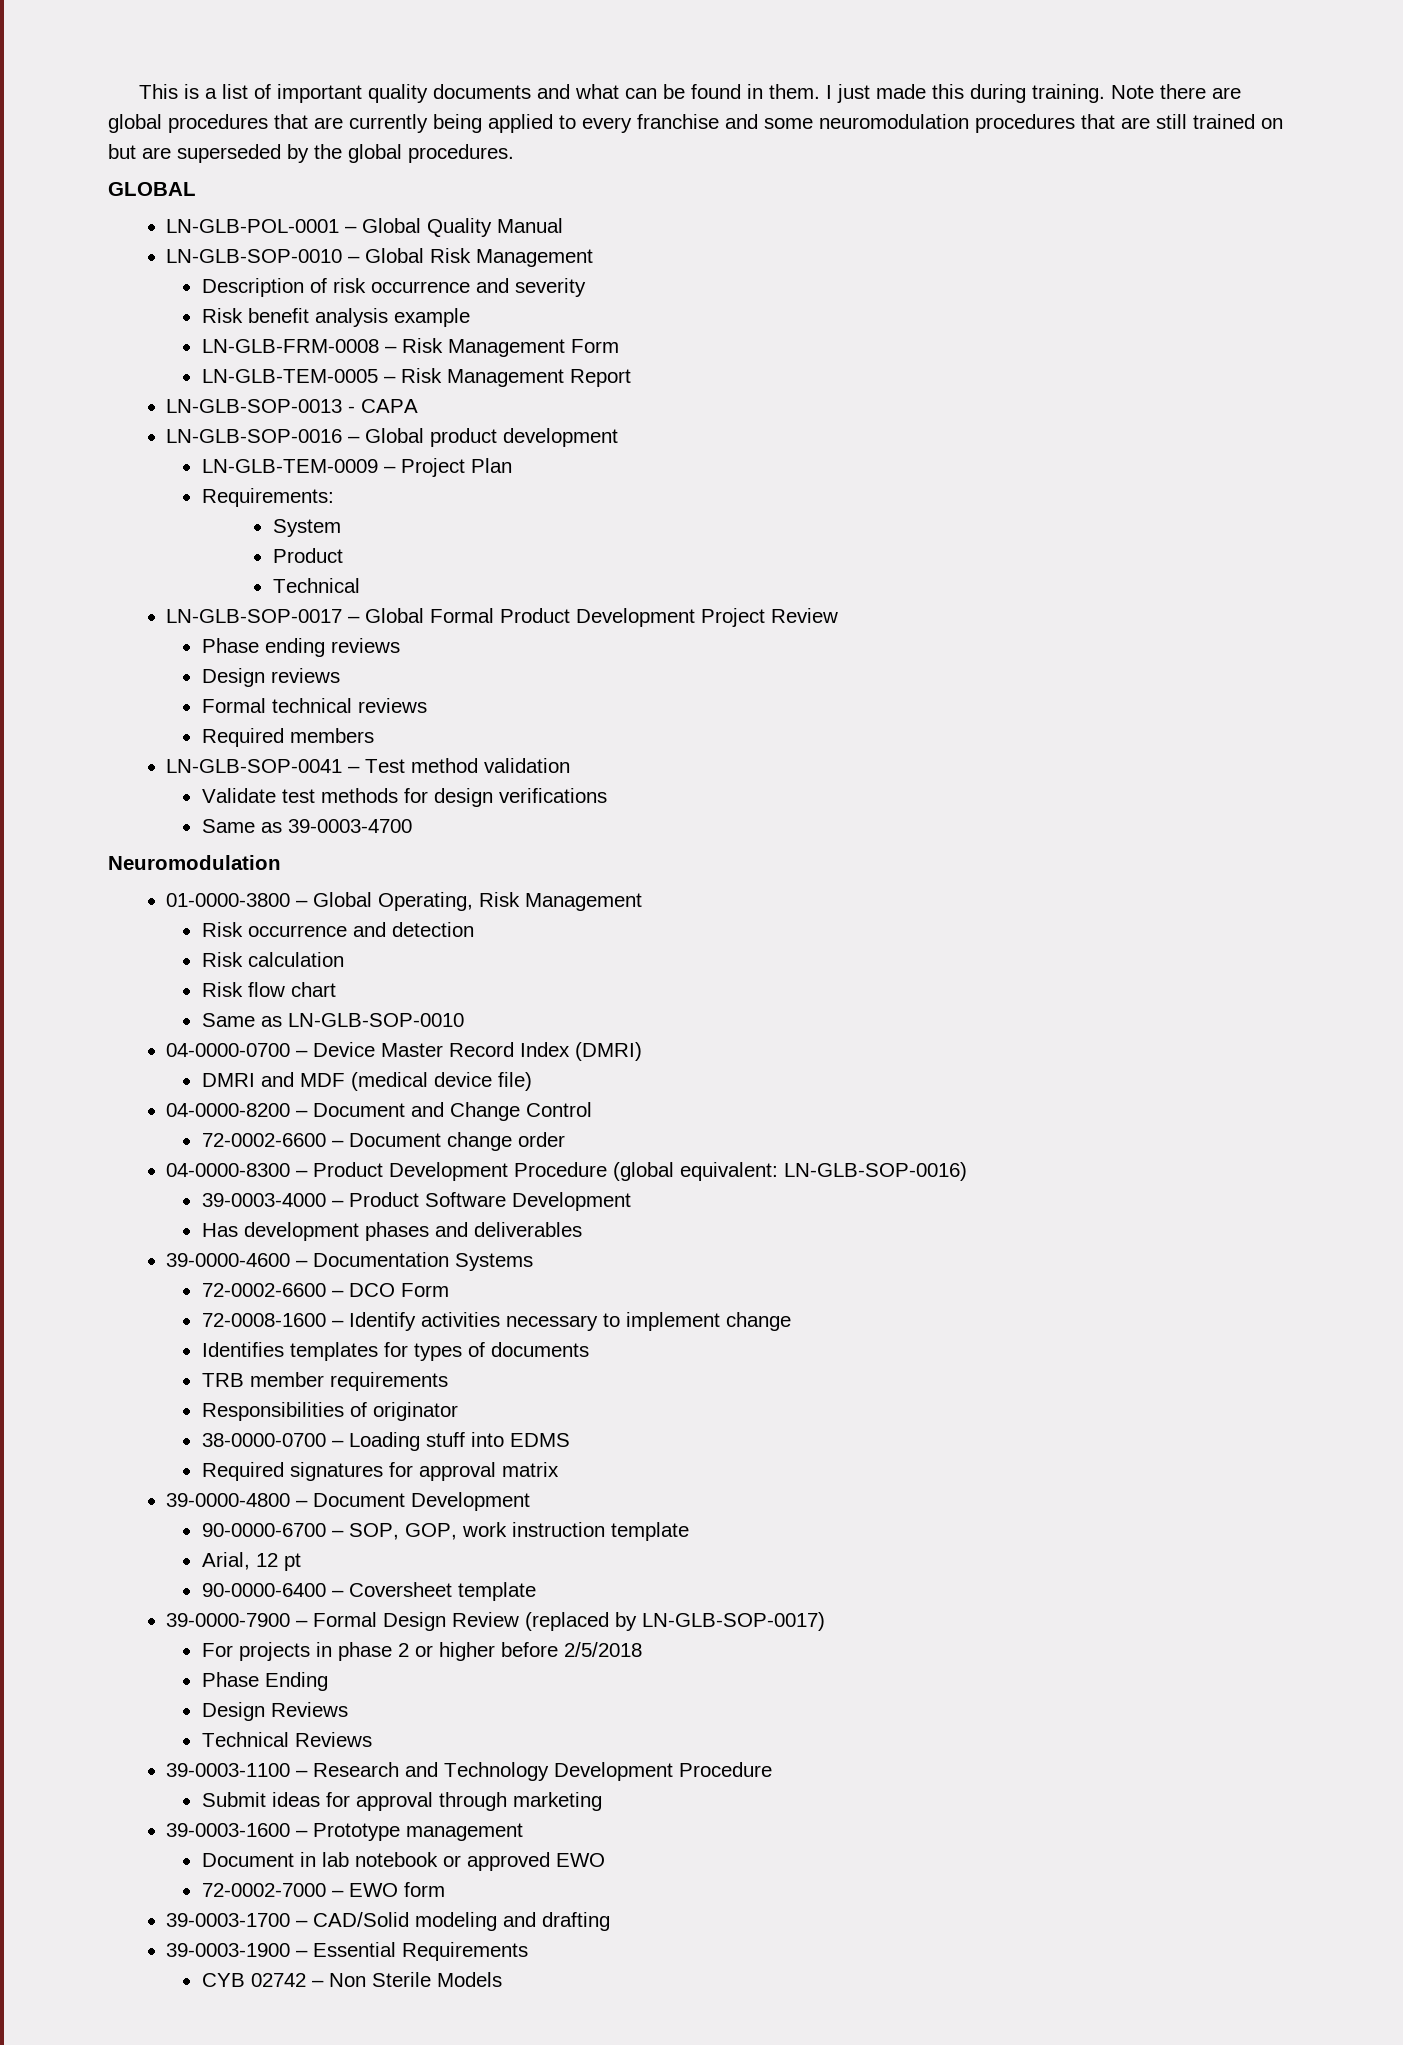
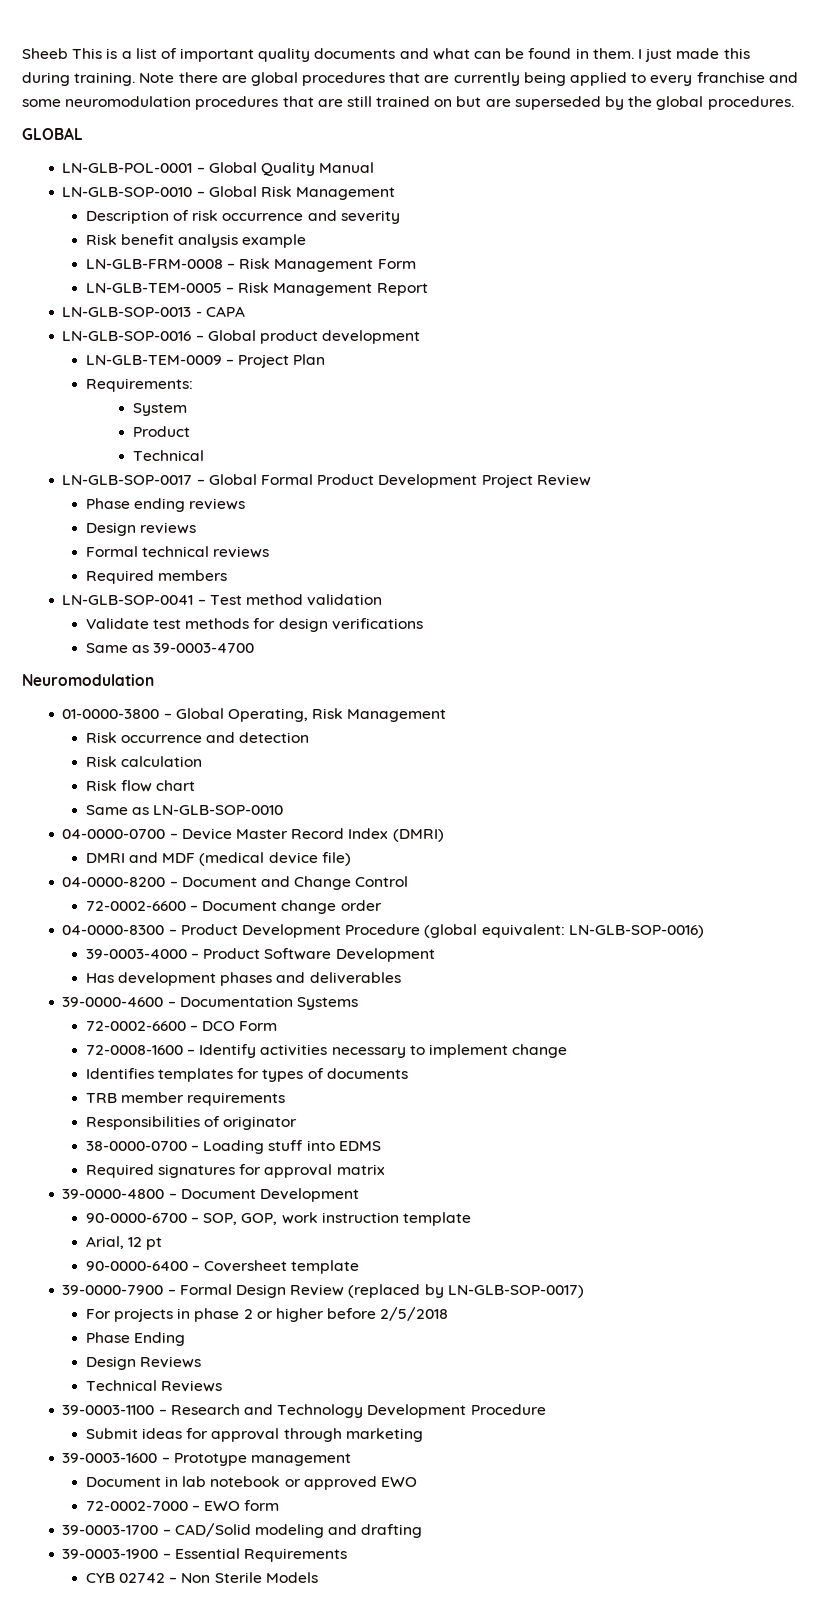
(138, 91) none -> [22,48,68,59] Sheeb

